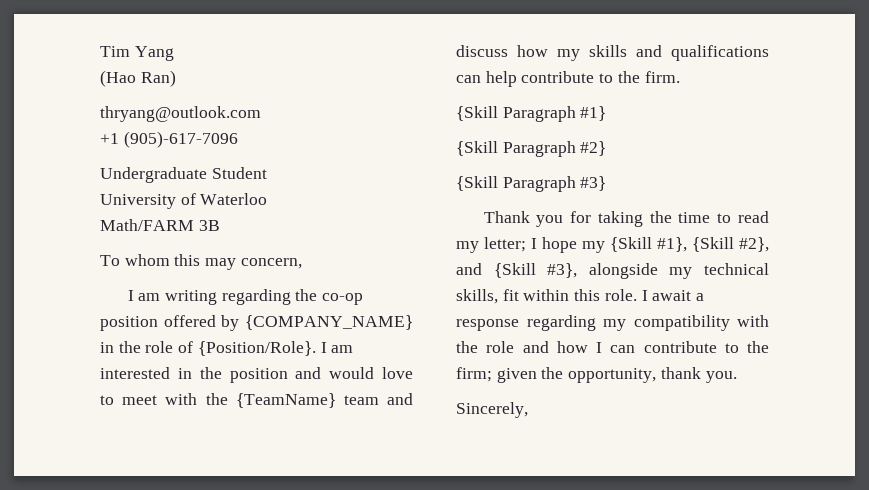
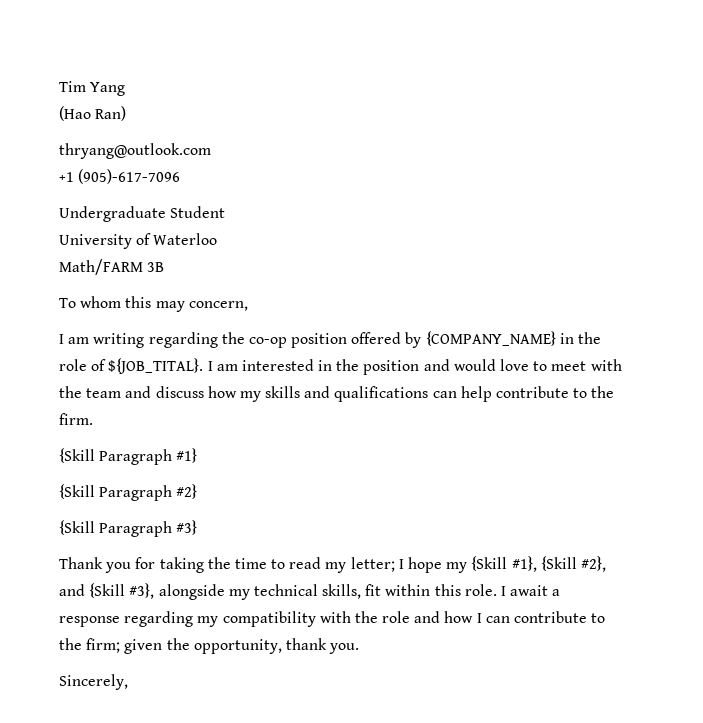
[197,341,316,356] {Position/Role}. -> [108,358,204,374] ${JOB_TITAL}.
[235,393,336,408] {TeamName} -> (82, 392) none

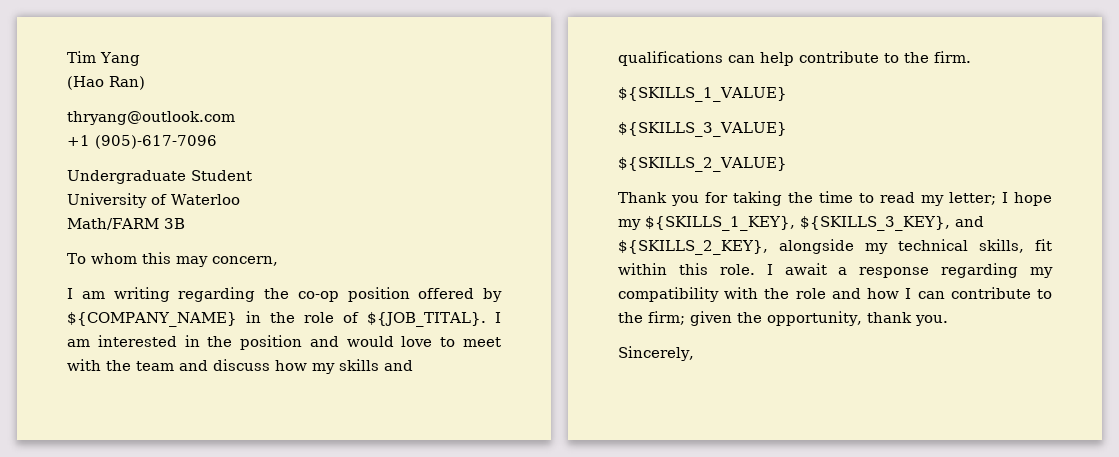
[425,331,556,346] {COMPANY_NAME} -> [67,312,237,327] ${COMPANY_NAME}
[59,448,198,465] [59,484,198,501] [59,520,198,537] {Skill Paragraph #1} // {Skill Paragraph #2} // {Skill Paragraph #3} -> [618,87,787,102] [618,122,787,137] [618,157,787,172] ${SKILLS_1_VALUE} // ${SKILLS_3_VALUE} // ${SKILLS_2_VALUE}
[471,556,606,572] [59,583,155,599] {Skill #1}, {Skill #2}, and {Skill #3}, -> [645,216,984,231] [618,240,768,255] ${SKILLS_1_KEY}, ${SKILLS_3_KEY}, and ${SKILLS_2_KEY},

